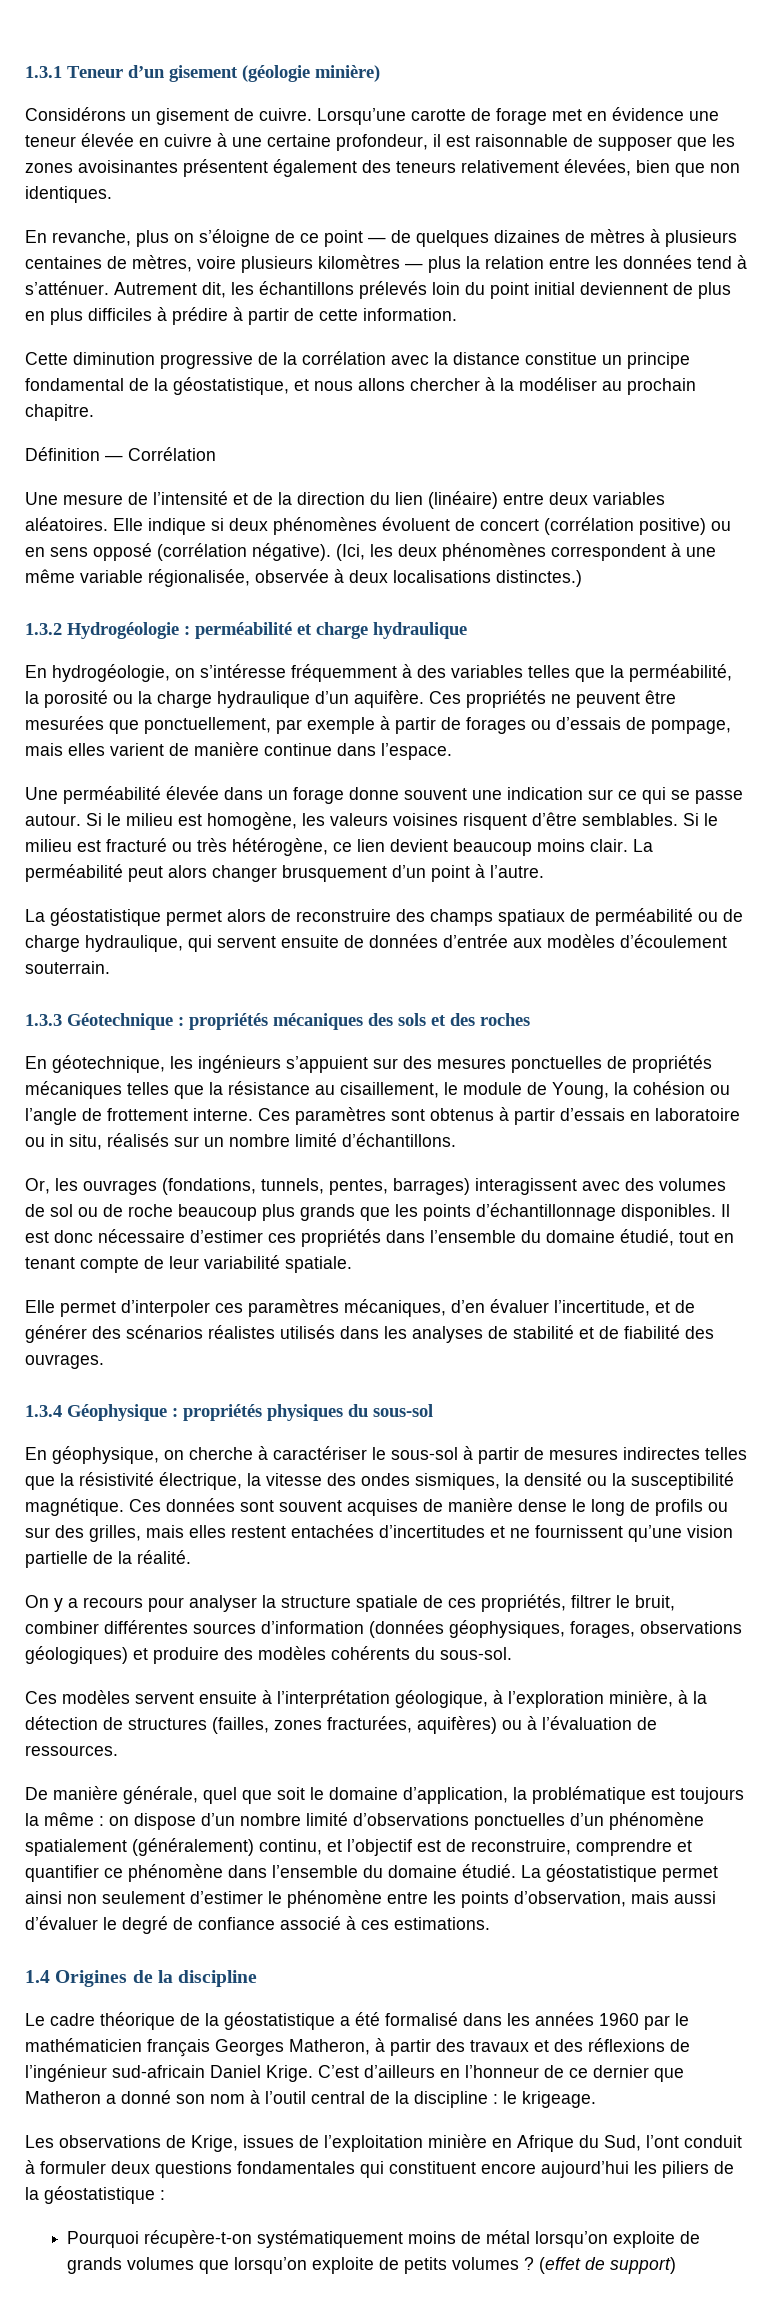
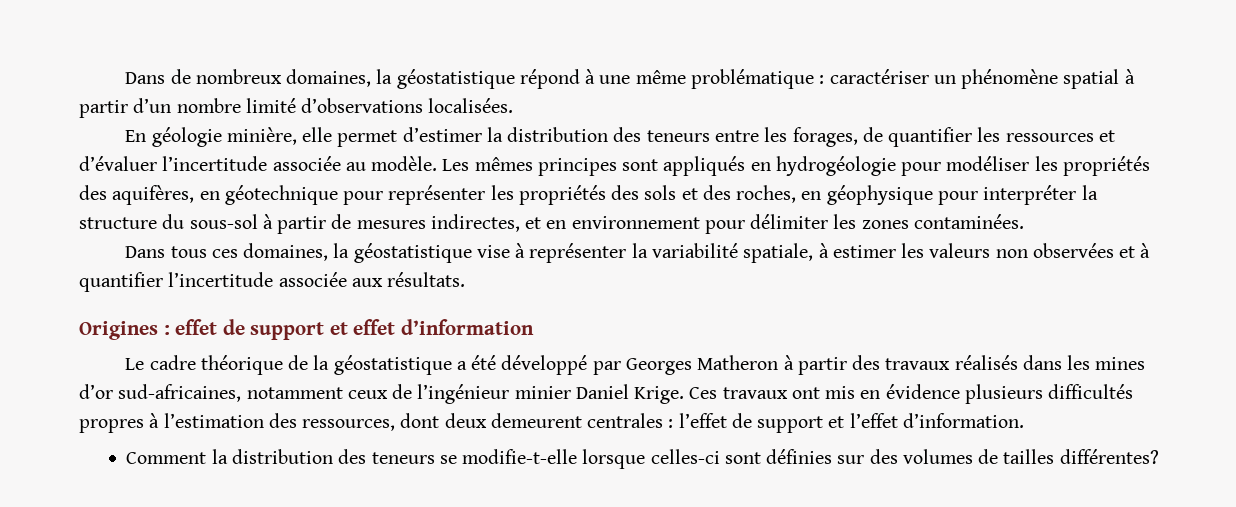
[25,65,380,82] [25,107,719,125] [25,133,735,151] [25,159,740,177] [25,186,112,203] [25,229,737,247] [25,255,747,273] [25,281,731,299] [25,307,457,325] [25,351,690,369] [25,377,696,395] [25,404,94,421] [25,447,216,461] [25,491,665,509] [25,517,731,535] [25,543,716,561] [25,569,582,587] [25,622,467,639] [25,664,732,682] [25,690,676,708] [25,716,731,734] [25,742,452,760] [25,786,743,804] [25,812,718,830] [25,838,653,856] [25,864,544,882] [25,908,743,926] [25,934,727,952] [25,961,110,974] [25,1013,530,1030] [25,1055,712,1073] [25,1081,730,1099] [25,1107,740,1125] [25,1133,456,1150] [25,1178,726,1195] [25,1203,730,1221] [25,1229,734,1247] [25,1255,352,1273] [25,1299,695,1317] [25,1325,714,1343] [25,1354,104,1369] [25,1404,433,1421] [25,1446,386,1464] 1.3.1 Teneur d’un gisement (géologie minière) // Considérons un gisement de cuivre. Lorsqu’une carotte de forage met en évidence une teneur élevée en cuivre à une certaine profondeur, il est raisonnable de supposer que les zones avoisinantes présentent également des teneurs relativement élevées, bien que non identiques. // En revanche, plus on s’éloigne de ce point — de quelques dizaines de mètres à plusieurs centaines de mètres, voire plusieurs kilomètres — plus la relation entre les données tend à s’atténuer. Autrement dit, les échantillons prélevés loin du point initial deviennent de plus en plus difficiles à prédire à partir de cette information. // Cette diminution progressive de la corrélation avec la distance constitue un principe fondamental de la géostatistique, et nous allons chercher à la modéliser au prochain chapitre. // Définition — Corrélation // Une mesure de l’intensité et de la direction du lien (linéaire) entre deux variables aléatoires. Elle indique si deux phénomènes évoluent de concert (corrélation positive) ou en sens opposé (corrélation négative). (Ici, les deux phénomènes correspondent à une même variable régionalisée, observée à deux localisations distinctes.) // 1.3.2 Hydrogéologie : perméabilité et charge hydraulique // En hydrogéologie, on s’intéresse fréquemment à des variables telles que la perméabilité, la porosité ou la charge hydraulique d’un aquifère. Ces propriétés ne peuvent être mesurées que ponctuellement, par exemple à partir de forages ou d’essais de pompage, mais elles varient de manière continue dans l’espace. // Une perméabilité élevée dans un forage donne souvent une indication sur ce qui se passe autour. Si le milieu est homogène, les valeurs voisines risquent d’être semblables. Si le milieu est fracturé ou très hétérogène, ce lien devient beaucoup moins clair. La perméabilité peut alors changer brusquement d’un point à l’autre. // La géostatistique permet alors de reconstruire des champs spatiaux de perméabilité ou de charge hydraulique, qui servent ensuite de données d’entrée aux modèles d’écoulement souterrain. // 1.3.3 Géotechnique : propriétés mécaniques des sols et des roches // En géotechnique, les ingénieurs s’appuient sur des mesures ponctuelles de propriétés mécaniques telles que la résistance au cisaillement, le module de Young, la cohésion ou l’angle de frottement interne. Ces paramètres sont obtenus à partir d’essais en laboratoire ou in situ, réalisés sur un nombre limité d’échantillons. // Or, les ouvrages (fondations, tunnels, pentes, barrages) interagissent avec des volumes de sol ou de roche beaucoup plus grands que les points d’échantillonnage disponibles. Il est donc nécessaire d’estimer ces propriétés dans l’ensemble du domaine étudié, tout en tenant compte de leur variabilité spatiale. // Elle permet d’interpoler ces paramètres mécaniques, d’en évaluer l’incertitude, et de générer des scénarios réalistes utilisés dans les analyses de stabilité et de fiabilité des ouvrages. // 1.3.4 Géophysique : propriétés physiques du sous-sol // En géophysique, on cherche à caractériser le -> [125,69,1135,89] [79,98,514,118] [125,127,1115,147] [79,156,1150,176] [79,185,1098,205] [79,214,185,229] Dans de nombreux domaines, la géostatistique répond à une même problématique : caractériser un phénomène spatial à partir d’un nombre limité d’observations localisées. // En géologie minière, elle permet d’estimer la distribution des teneurs entre les forages, de quantifier les ressources et d’évaluer l’incertitude associée au modèle. Les mêmes principes sont appliqués en hydrogéologie pour modéliser les propriétés des aquifères, en géotechnique pour représenter les propriétés des sols et des roches, en géophysique pour interpréter la structure du
[623,1447,747,1460] [25,1472,734,1490] [25,1498,728,1516] [25,1524,733,1542] [25,1550,191,1568] [25,1594,675,1612] [25,1620,742,1638] [25,1646,512,1664] [25,1690,707,1708] [25,1716,657,1734] [25,1745,118,1756] [25,1786,744,1804] [25,1812,704,1830] [25,1838,692,1856] [25,1864,718,1882] [25,1890,716,1908] [25,1916,490,1934] [25,1970,258,1987] indirectes telles que la résistivité électrique, la vitesse des ondes sismiques, la densité ou la susceptibilité magnétique. Ces données sont souvent acquises de manière dense le long de profils ou sur des grilles, mais elles restent entachées d’incertitudes et ne fournissent qu’une vision partielle de la réalité. // On y a recours pour analyser la structure spatiale de ces propriétés, filtrer le bruit, combiner différentes sources d’information (données géophysiques, forages, observations géologiques) et produire des modèles cohérents du sous-sol. // Ces modèles servent ensuite à l’interprétation géologique, à l’exploration minière, à la détection de structures (failles, zones fracturées, aquifères) ou à l’évaluation de ressources. // De manière générale, quel que soit le domaine d’application, la problématique est toujours la même : on dispose d’un nombre limité d’observations ponctuelles d’un phénomène spatialement (généralement) continu, et l’objectif est de reconstruire, comprendre et quantifier ce phénomène dans l’ensemble du domaine étudié. La géostatistique permet ainsi non seulement d’estimer le phénomène entre les points d’observation, mais aussi d’évaluer le degré de confiance associé à ces estimations. // 1.4 Origines de la discipline -> [430,214,1024,234] [125,243,1151,263] [79,272,466,292] [79,319,534,340] indirectes, et en environnement pour délimiter les zones contaminées. // Dans tous ces domaines, la géostatistique vise à représenter la variabilité spatiale, à estimer les valeurs non observées et à quantifier l’incertitude associée aux résultats. // Origines : effet de support et effet d’information
[385,2012,689,2030] [25,2038,665,2057] formalisé dans les années 1960 par le mathématicien français Georges Matheron, à partir des travaux et des réflexions -> [501,355,1146,375] [79,384,388,402] développé par Georges Matheron à partir des travaux réalisés dans les mines d’or sud-africaines, notamment ceux
[112,2065,205,2078] sud-africain -> [514,386,571,399] minier
[318,2065,684,2082] [25,2090,596,2108] [25,2134,742,2152] [25,2160,734,2178] [25,2186,165,2204] [67,2230,701,2248] [67,2257,677,2274] C’est d’ailleurs en l’honneur de ce dernier que Matheron a donné son nom à l’outil central de la discipline : le krigeage. // Les observations de Krige, issues de l’exploitation minière en Afrique du Sud, l’ont conduit à formuler deux questions fondamentales qui constituent encore aujourd’hui les piliers de la géostatistique : // Pourquoi récupère-t-on systématiquement moins de métal lorsqu’on exploite de grands volumes que lorsqu’on exploite de petits volumes ? (effet de support) -> [689,384,1134,404] [79,413,1024,433] [126,449,1159,469] Ces travaux ont mis en évidence plusieurs difficultés propres à l’estimation des ressources, dont deux demeurent centrales : l’effet de support et l’effet d’information. // Comment la distribution des teneurs se modifie-t-elle lorsque celles-ci sont définies sur des volumes de tailles différentes?

